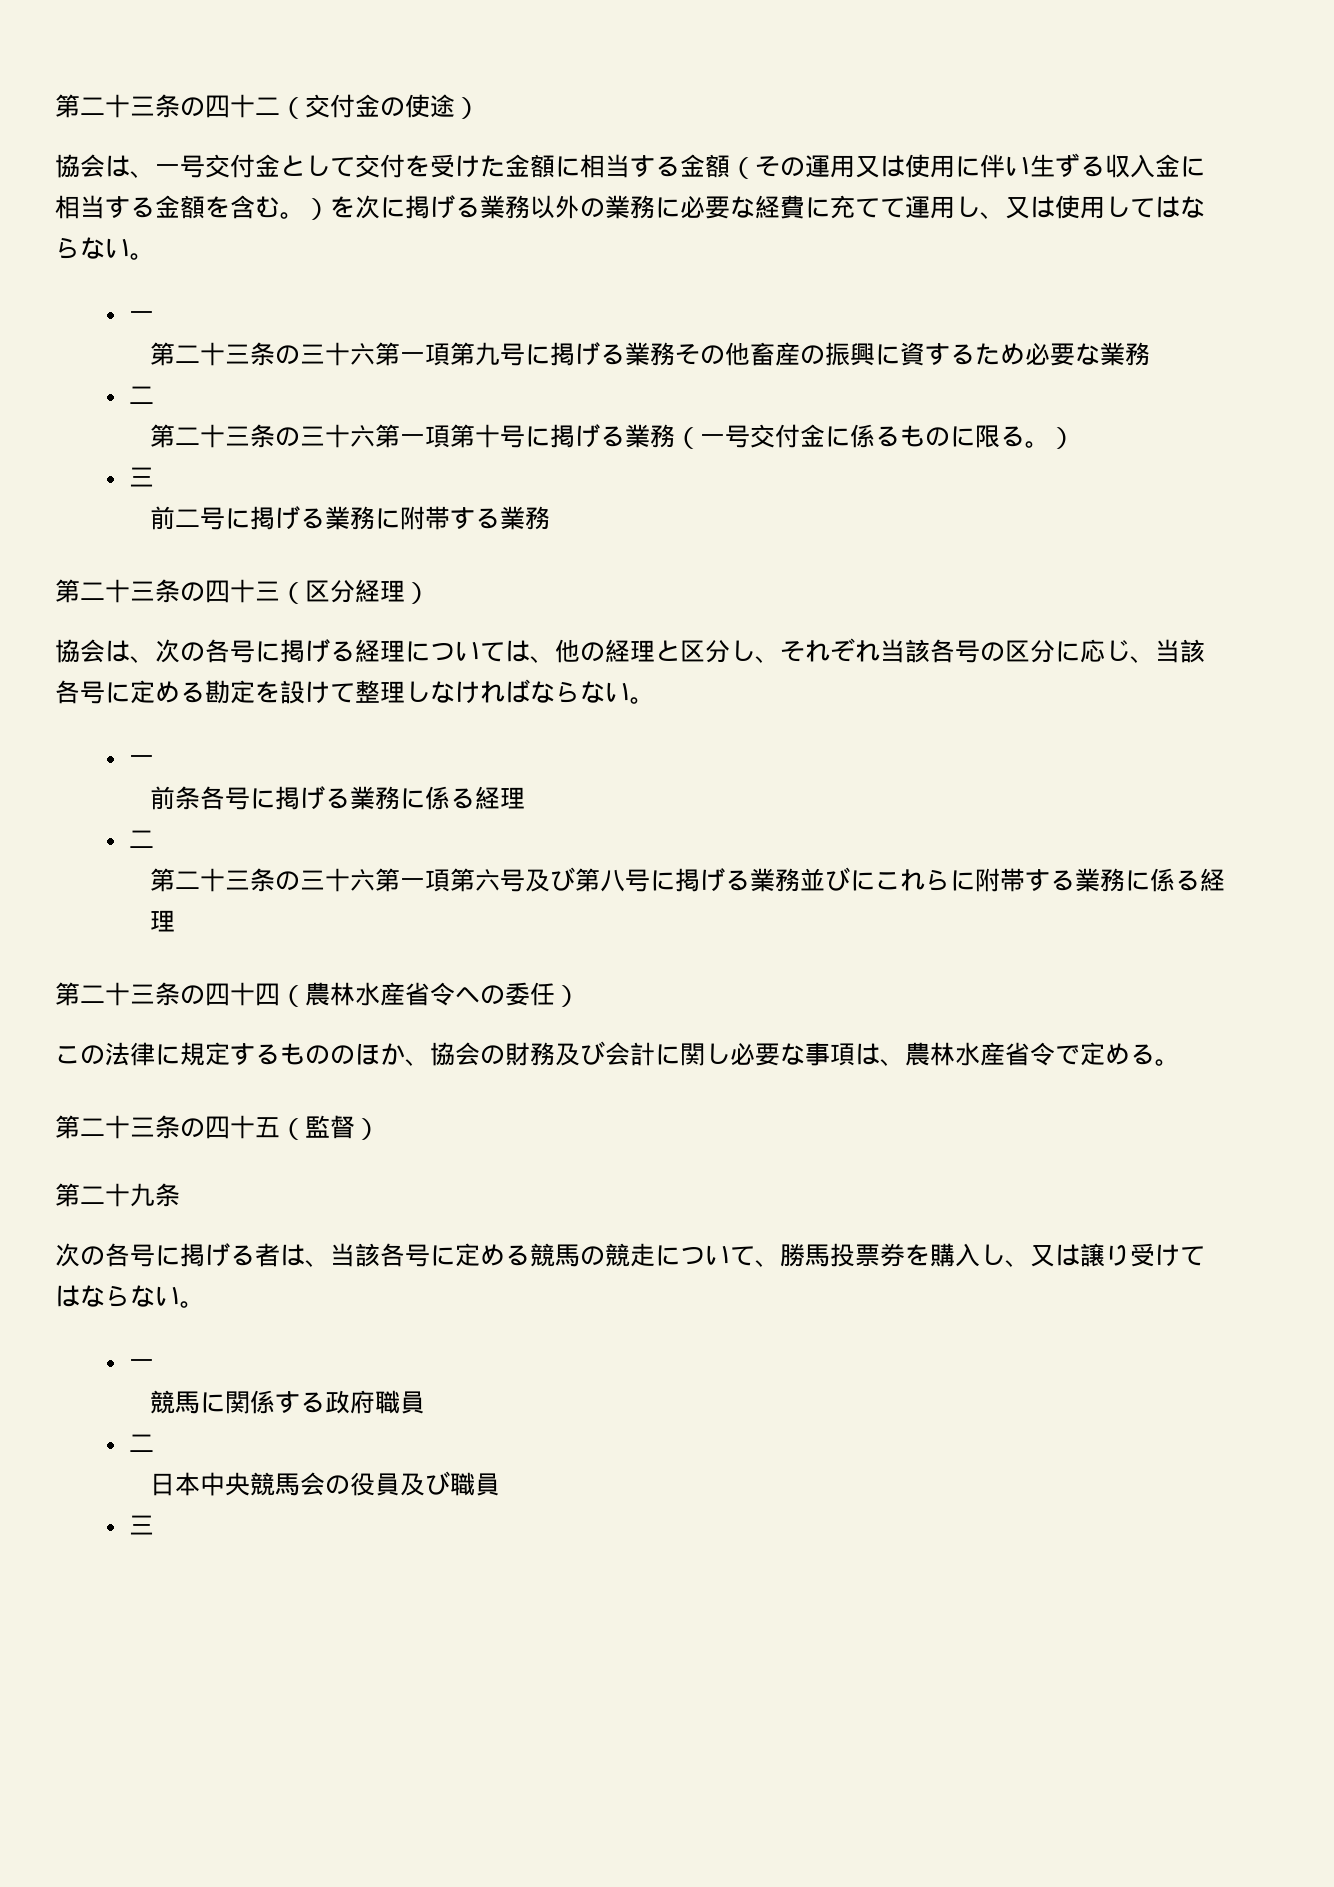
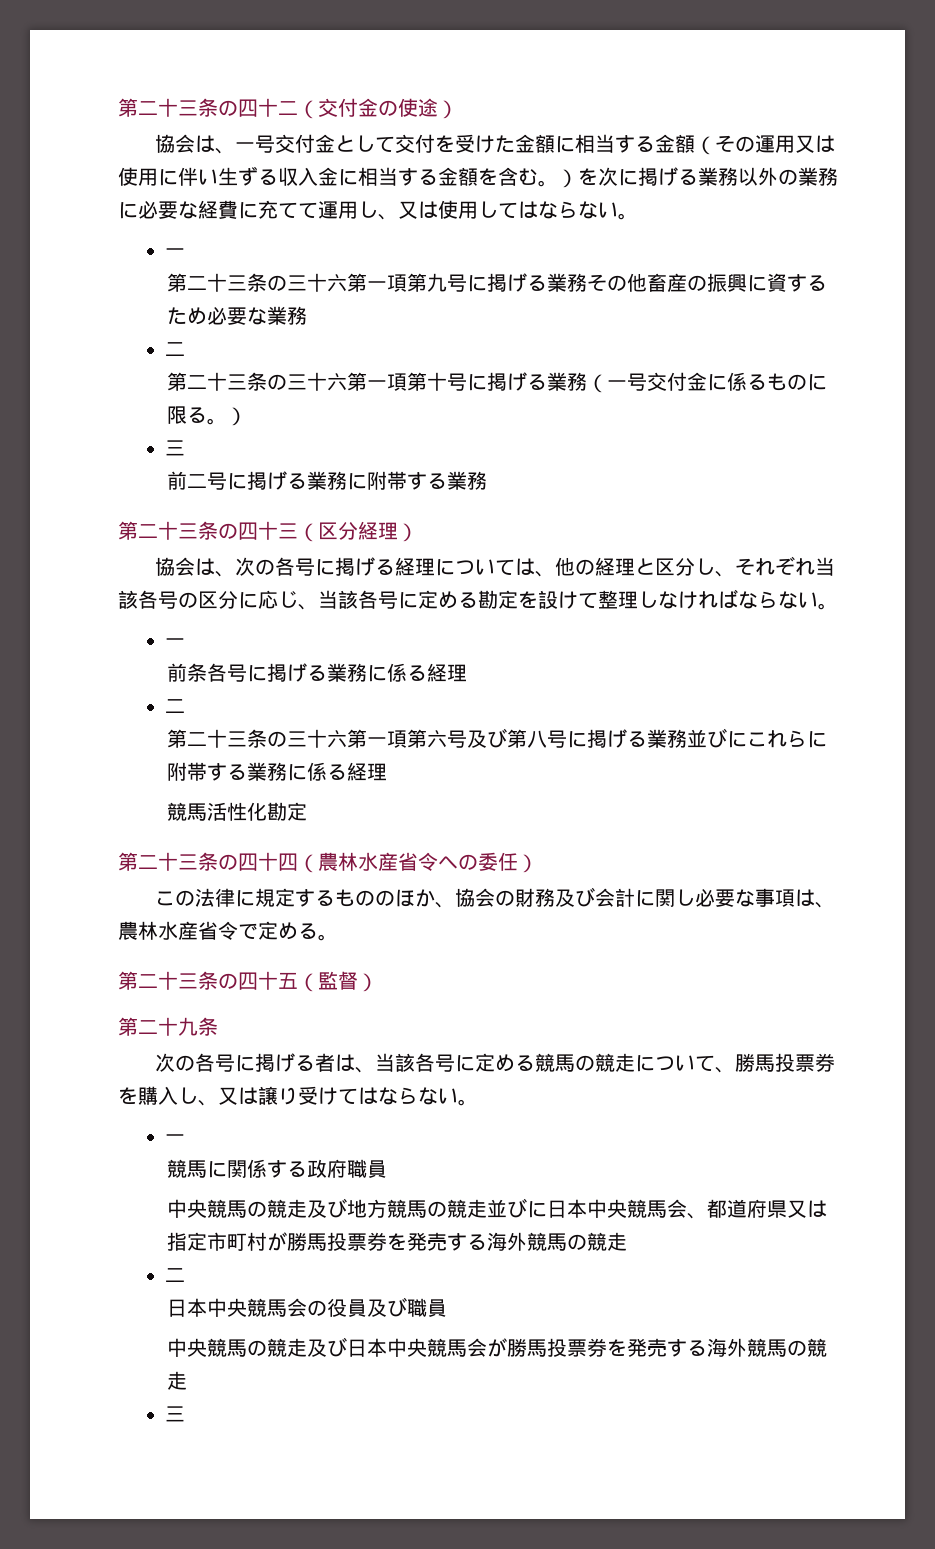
(175, 921) none -> [167,802,308,821] // 競馬活性化勘定
(425, 1402) none -> [167,1198,828,1219] [167,1232,628,1251] // 中央競馬の競走及び地方競馬の競走並びに日本中央競馬会、都道府県又は指定市町村が勝馬投票券を発売する海外競馬の競走
(500, 1484) none -> [167,1337,828,1357] [167,1371,188,1390] // 中央競馬の競走及び日本中央競馬会が勝馬投票券を発売する海外競馬の競走

